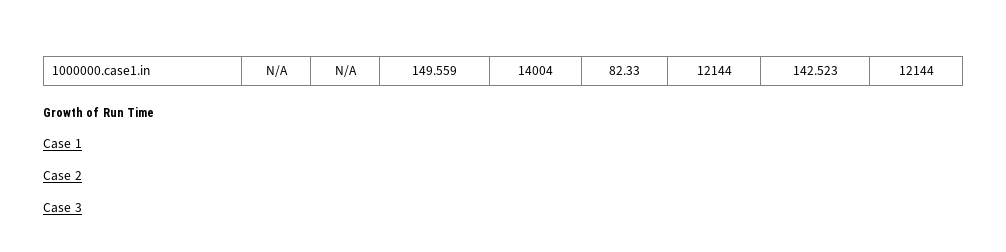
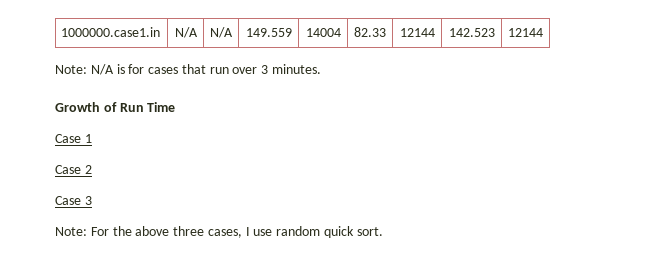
(934, 70) none -> [55,64,322,75] // Note: N/A is for cases that run over 3 minutes.
(82, 207) none -> [55,226,383,238] // Note: For the above three cases, I use random quick sort.

